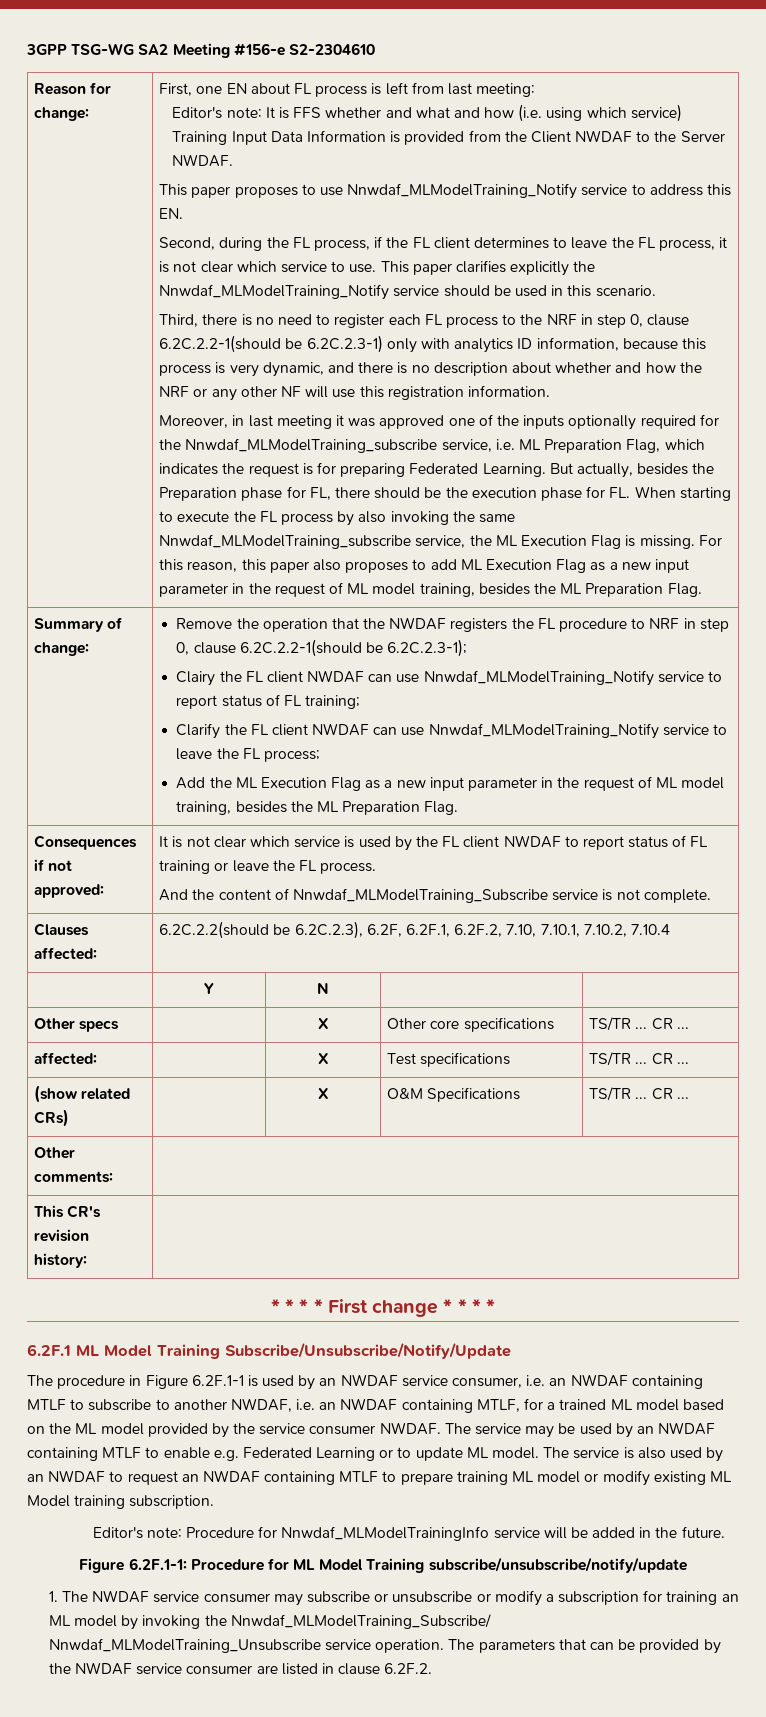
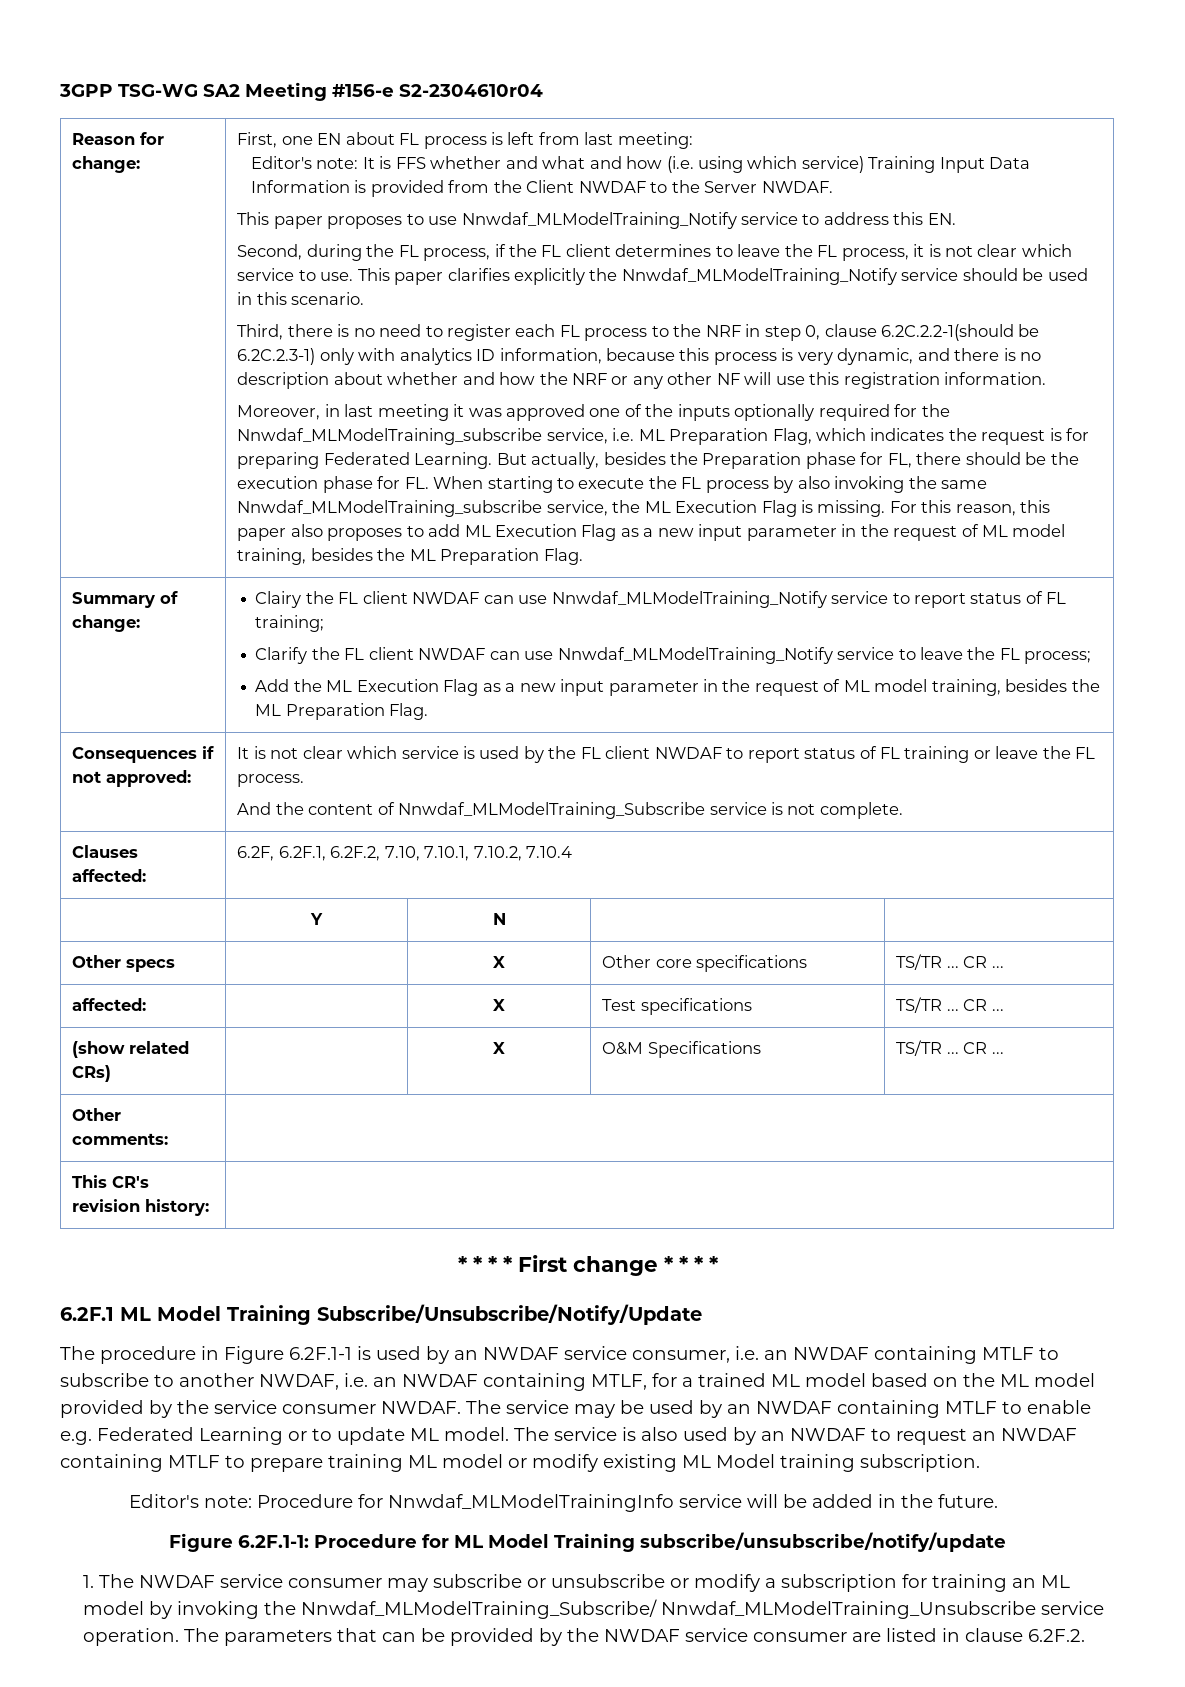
[288,43,375,55] S2-2304610 -> [399,84,543,97] S2-2304610r04
[176,617,729,632] [176,639,468,657] Remove the operation that the NWDAF registers the FL procedure to NRF in step 0, clause 6.2C.2.2-1(should be 6.2C.2.3-1); // -> (141, 623) none
[159,921,363,939] 6.2C.2.2(should be 6.2C.2.3), -> (147, 875) none

